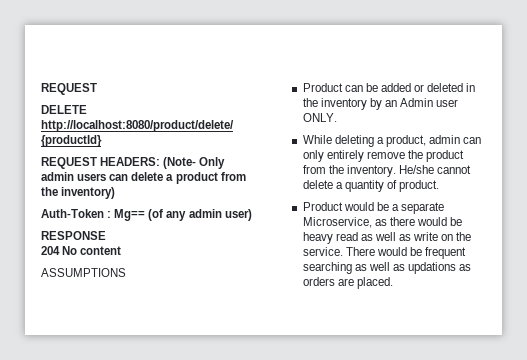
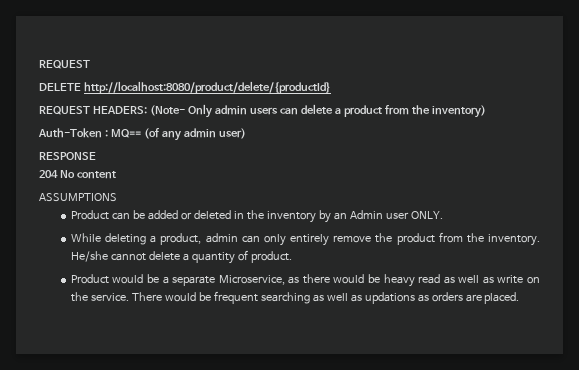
[114,209,146,221] Mg== -> [110,129,141,138] MQ==

